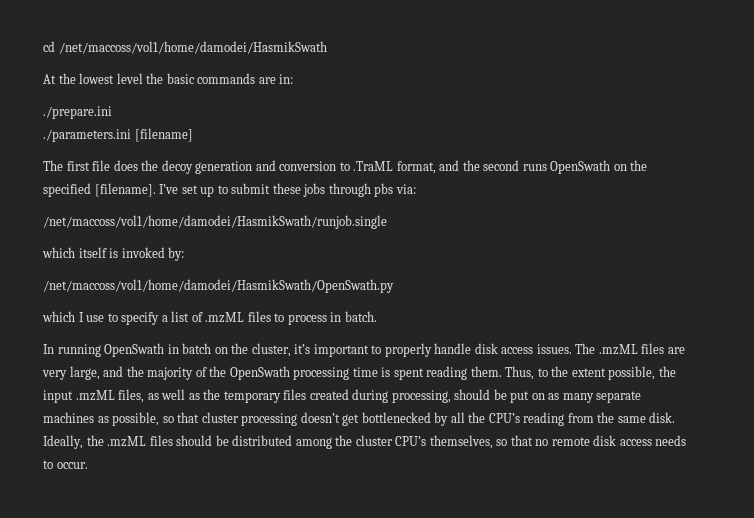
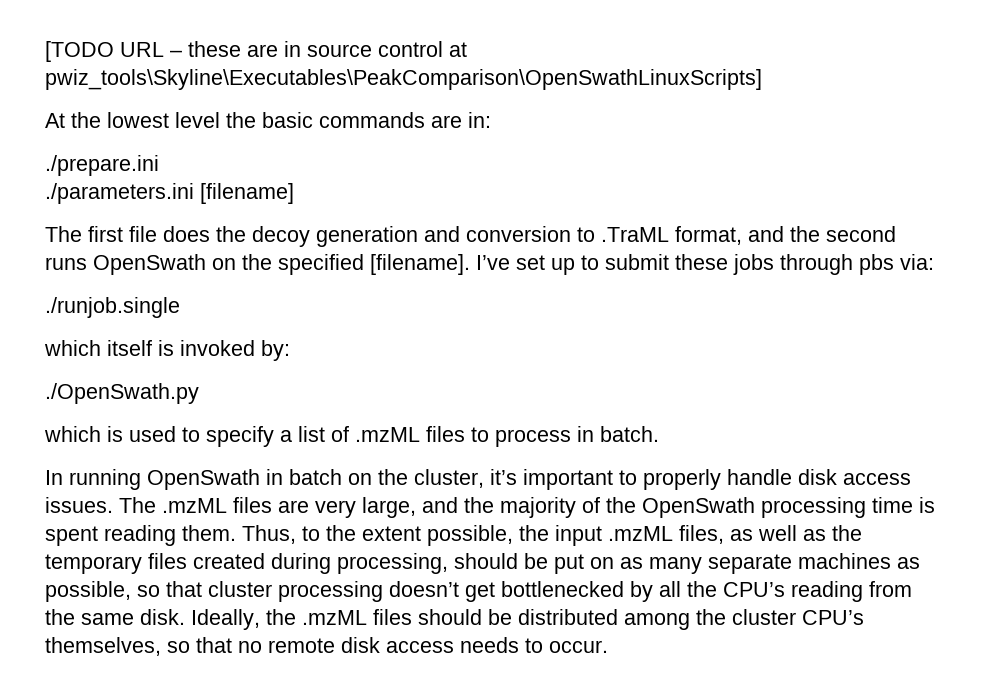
[43,41,327,54] cd /net/maccoss/vol1/home/damodei/HasmikSwath -> [45,41,467,62] [45,69,762,90] [TODO URL – these are in source control at pwiz_tools\Skyline\Executables\PeakComparison\OpenSwathLinuxScripts]
[43,215,387,229] /net/maccoss/vol1/home/damodei/HasmikSwath/runjob.single -> [45,297,180,318] ./runjob.single
[43,279,394,293] [42,311,105,322] /net/maccoss/vol1/home/damodei/HasmikSwath/OpenSwath.py // which I use -> [45,383,199,404] [44,426,176,442] ./OpenSwath.py // which is used

